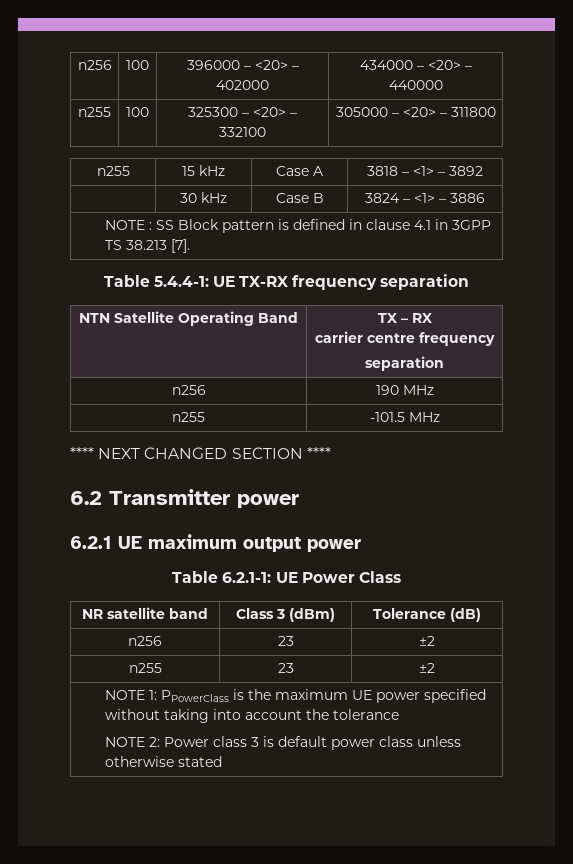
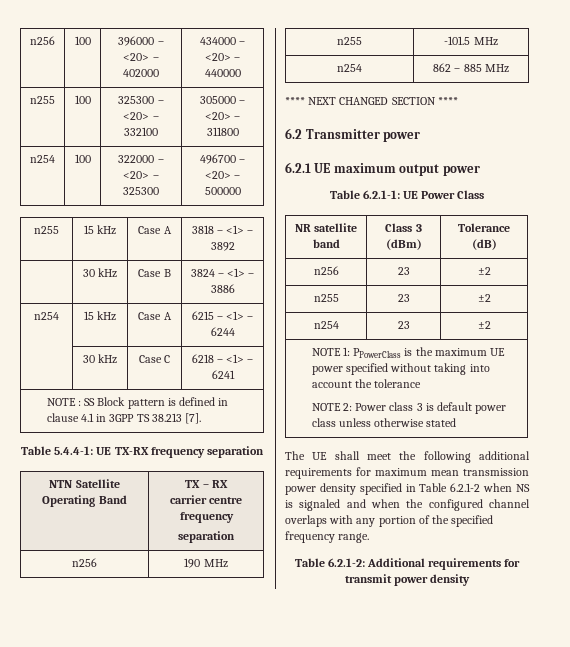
(496, 112) none -> [30,155,55,163] [74,154,91,163] [118,155,164,163] [123,171,159,179] [123,187,159,195] [199,154,246,164] [204,171,241,179] [204,187,241,195] // n254 | 100 | 322000 – <20> – 325300 | 496700 – <20> – 500000
(485, 198) none -> [34,312,59,320] [83,311,117,321] [138,312,172,320] [191,311,254,320] [210,327,235,336] [82,354,118,364] [138,355,171,363] [191,354,254,363] [211,370,235,379] // n254 | 15 kHz | Case A | 6215 – <1> – 6244 // | 30 kHz | Case C | 6218 – <1> – 6241
(440, 417) none -> [337,64,362,72] [433,63,509,73] // n254 | 862 – 885 MHz
(435, 668) none -> [313,321,339,329] [397,321,410,329] [477,321,491,329] // n254 | 23 | ±2
(222, 761) none -> [285,451,530,463] [285,467,529,479] [285,483,530,495] [285,499,530,511] [285,515,494,527] [285,531,370,543] [294,558,521,570] [344,574,471,586] // The UE shall meet the following additional requirements for maximum mean transmission power density specified in Table 6.2.1-2 when NS is signaled and when the configured channel overlaps with any portion of the specified frequency range. // Table 6.2.1-2: Additional requirements for transmit power density

